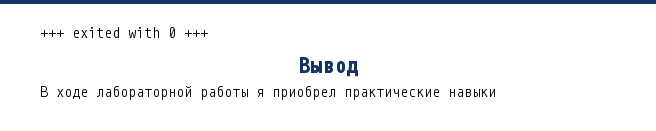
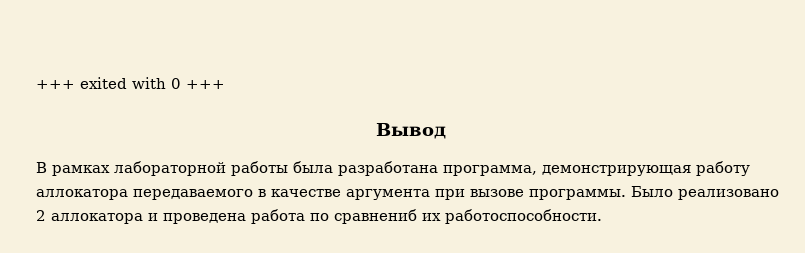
[56,89,88,99] ходе -> [52,165,110,176] рамках
[256,85,496,100] я приобрел практические навыки -> [293,161,750,176] [36,186,779,200] [36,209,602,224] была разработана программа, демонстрирующая работу аллокатора передаваемого в качестве аргумента при вызове программы. Было реализовано 2 аллокатора и проведена работа по сравнениб их работоспособности.

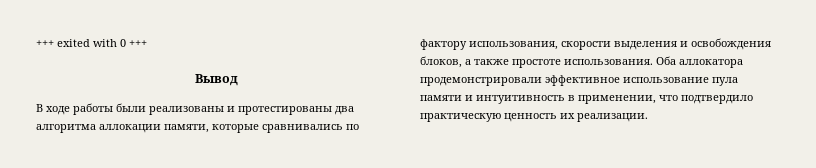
[52,161,750,176] [36,186,779,200] [36,209,602,224] рамках лабораторной работы была разработана программа, демонстрирующая работу аллокатора передаваемого в качестве аргумента при вызове программы. Было реализовано 2 аллокатора и проведена работа по сравнениб их работоспособности. -> [46,103,354,115] [36,124,359,133] [420,38,771,50] [420,56,743,68] [420,75,738,86] [420,95,753,104] [420,113,648,122] ходе работы были реализованы и протестированы два алгоритма аллокации памяти, которые сравнивались по фактору использования, скорости выделения и освобождения блоков, а также простоте использования. Оба аллокатора продемонстрировали эффективное использование пула памяти и интуитивность в применении, что подтвердило практическую ценность их реализации.

